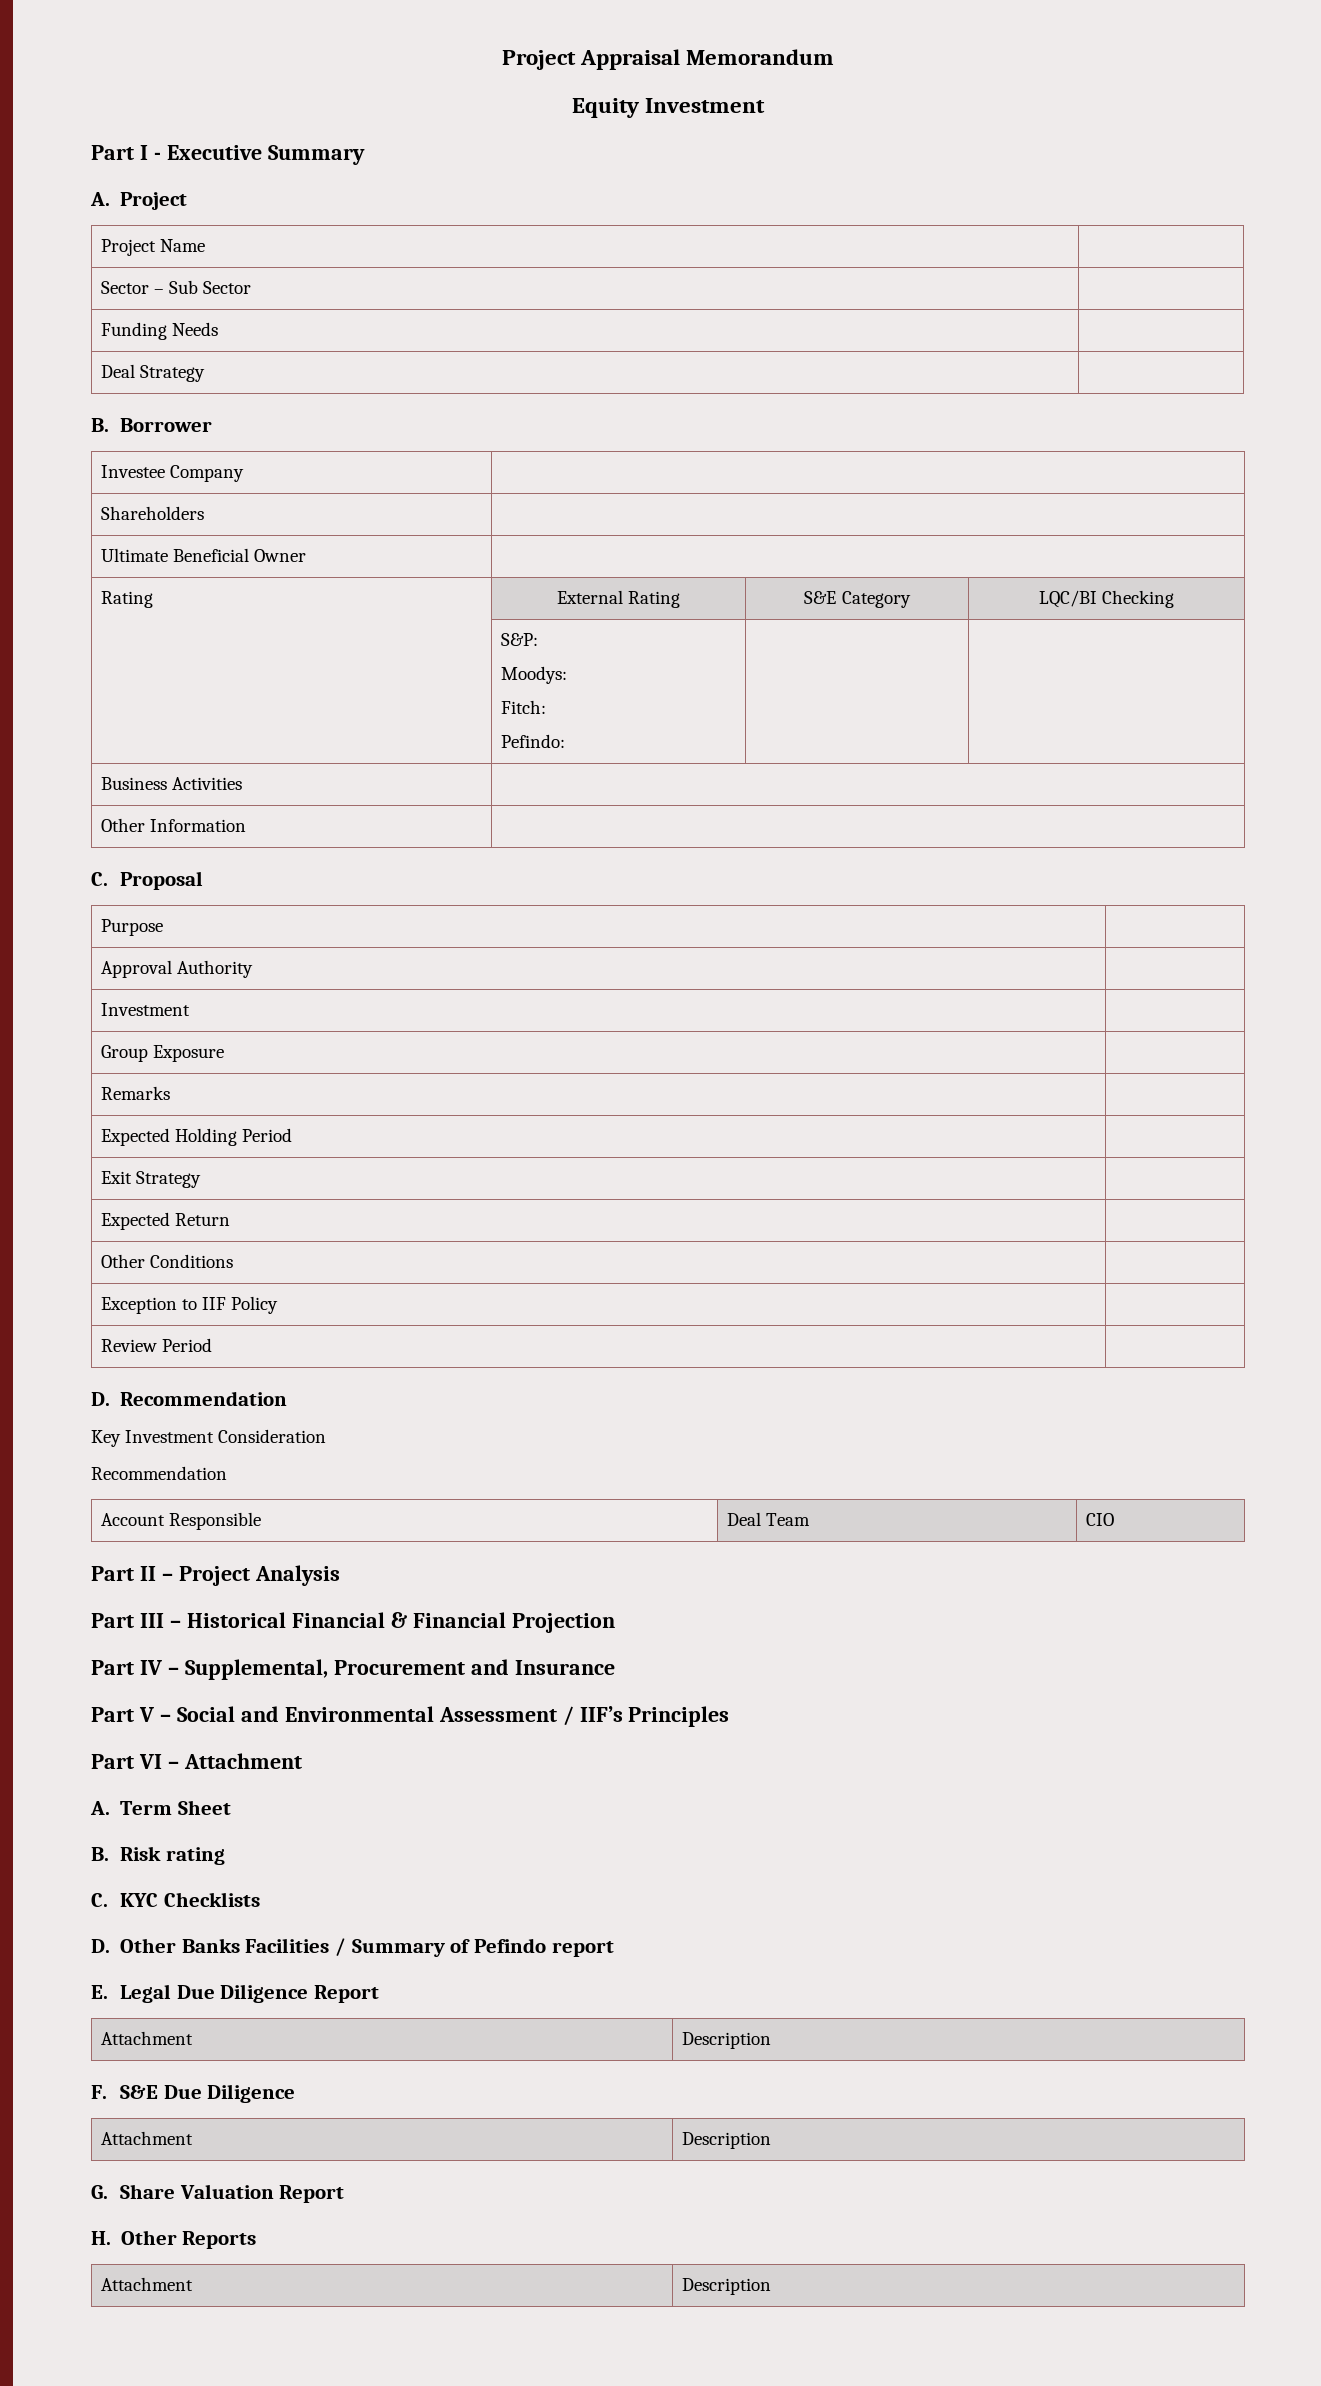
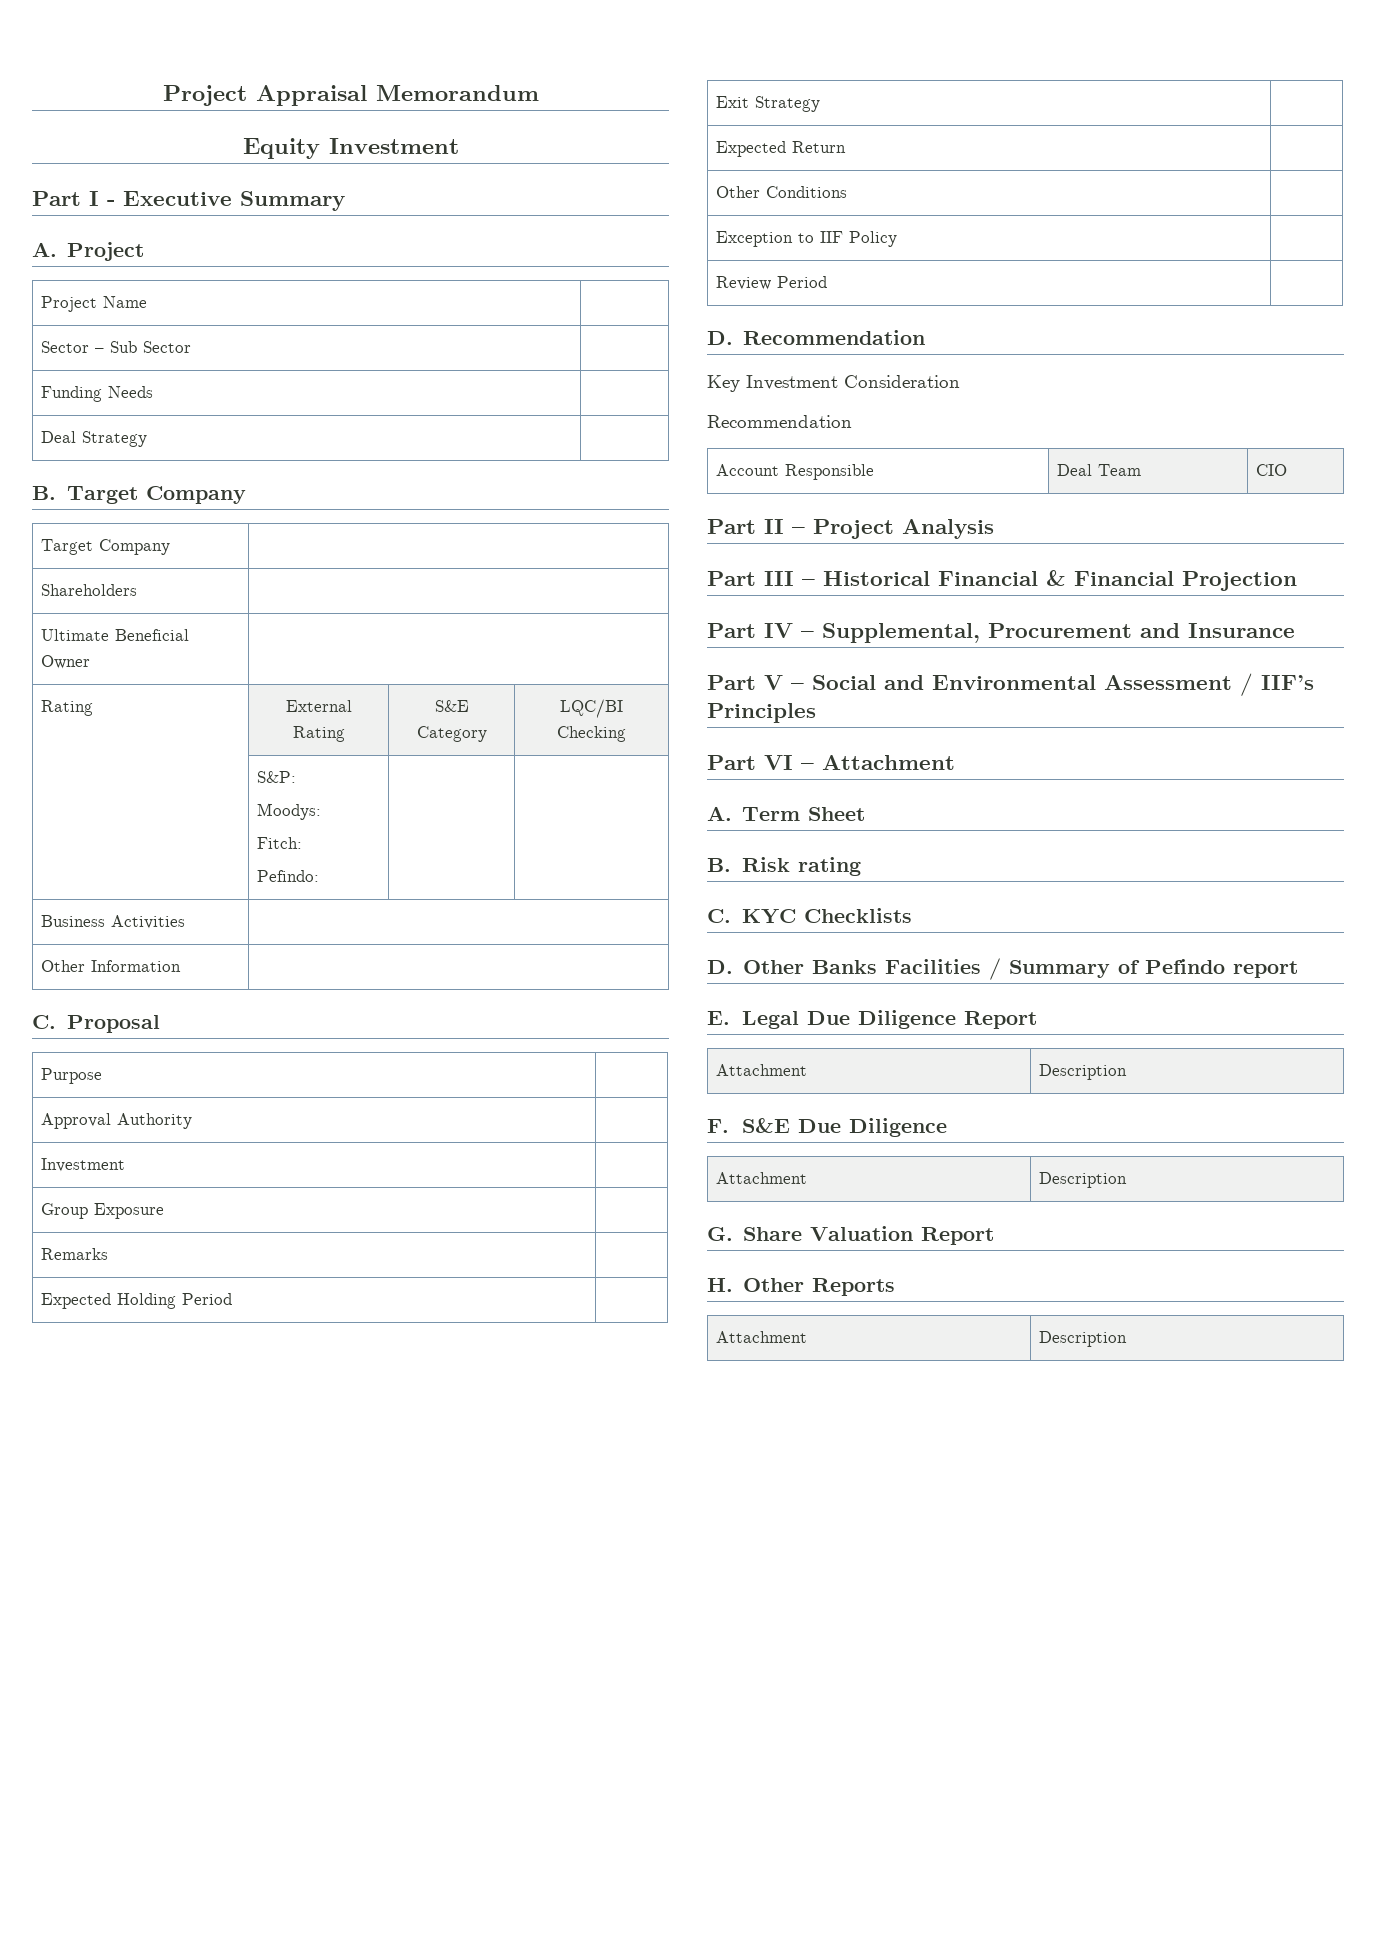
[119,418,212,432] [100,465,165,478] Borrower // Investee -> [67,486,247,504] [40,539,93,555] Target Company // Target

